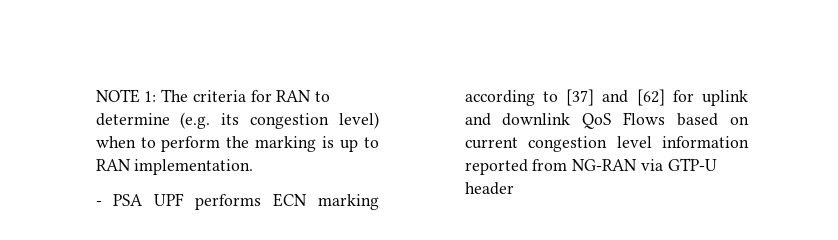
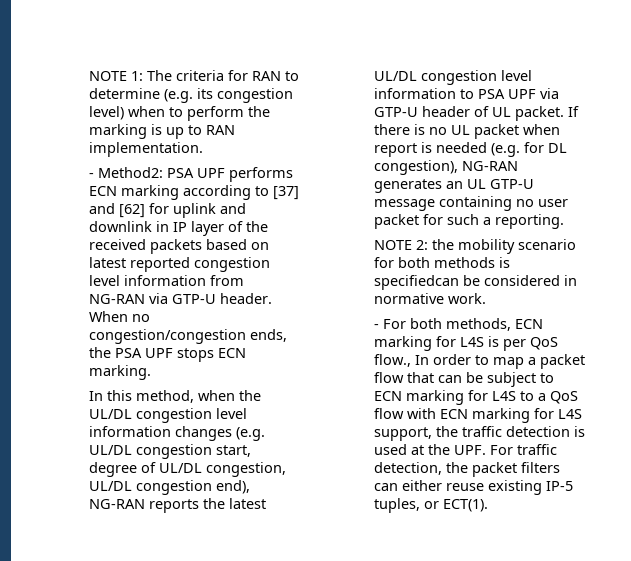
(102, 203) none -> [97,167,163,178] Method2:
[582,112,749,129] [464,136,749,152] [464,159,528,175] QoS Flows based on current congestion level information reported -> [155,221,268,236] [88,239,269,254] [88,257,270,272] [88,275,206,286] in IP layer of the received packets based on latest reported congestion level information
[464,182,514,195] header -> [219,293,272,304] [88,311,150,322] [88,329,287,344] [88,347,246,362] [88,365,151,380] [88,390,261,403] [88,408,247,423] [88,426,265,441] [88,444,251,459] [88,462,286,477] [88,480,250,495] [88,498,266,513] [373,70,532,85] [373,88,559,99] [373,106,579,121] [373,124,560,139] [373,142,567,157] [373,160,518,175] [373,179,534,193] [373,196,568,211] [373,214,564,229] [373,239,576,254] [373,257,510,268] [373,275,577,290] [373,293,486,304] [373,318,543,331] [373,336,558,351] [373,354,585,369] [373,372,554,387] [373,390,578,405] [373,408,582,423] [373,426,585,441] [373,444,557,455] [373,462,560,477] [373,480,573,495] [373,498,488,513] header. When no congestion/congestion ends, the PSA UPF stops ECN marking. // In this method, when the UL/DL congestion level information changes (e.g. UL/DL congestion start, degree of UL/DL congestion, UL/DL congestion end), NG-RAN reports the latest UL/DL congestion level information to PSA UPF via GTP-U header of UL packet. If there is no UL packet when report is needed (e.g. for DL congestion), NG-RAN generates an UL GTP-U message containing no user packet for such a reporting. // NOTE 2: the mobility scenario for both methods is specifiedcan be considered in normative work. // - For both methods, ECN marking for L4S is per QoS flow., In order to map a packet flow that can be subject to ECN marking for L4S to a QoS flow with ECN marking for L4S support, the traffic detection is used at the UPF. For traffic detection, the packet filters can either reuse existing IP-5 tuples, or ECT(1).

